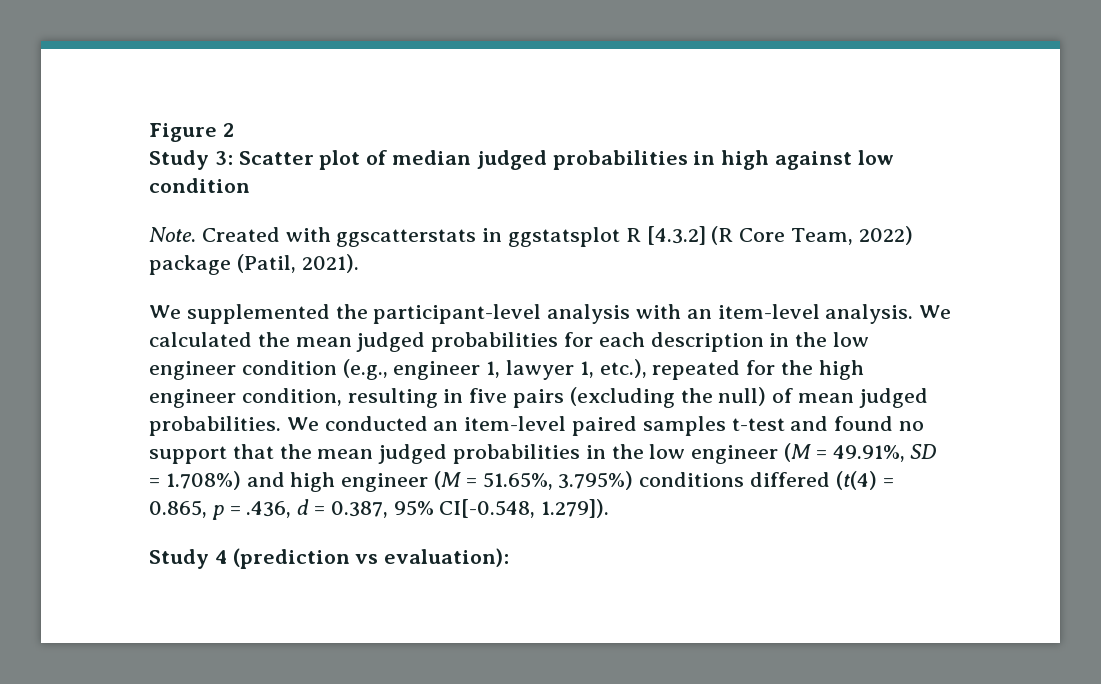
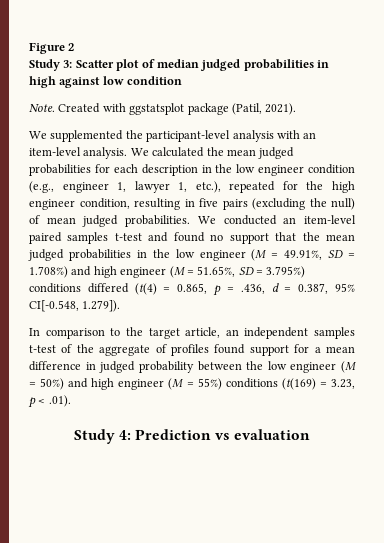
[336,226,913,247] ggscatterstats in ggstatsplot R [4.3.2] (R Core Team, 2022) -> [129,103,185,115] ggstatsplot
(553, 481) none -> [238,267,263,275] SD =
[149,548,510,569] Study 4 (prediction vs evaluation): -> [29,327,355,339] [29,344,355,356] [29,361,356,373] [29,378,355,390] [28,395,71,408] [73,429,311,444] In comparison to the target article, an independent samples t-test of the aggregate of profiles found support for a mean difference in judged probability between the low engineer (M = 50%) and high engineer (M = 55%) conditions (t(169) = 3.23, p < .01). // Study 4: Prediction vs evaluation

